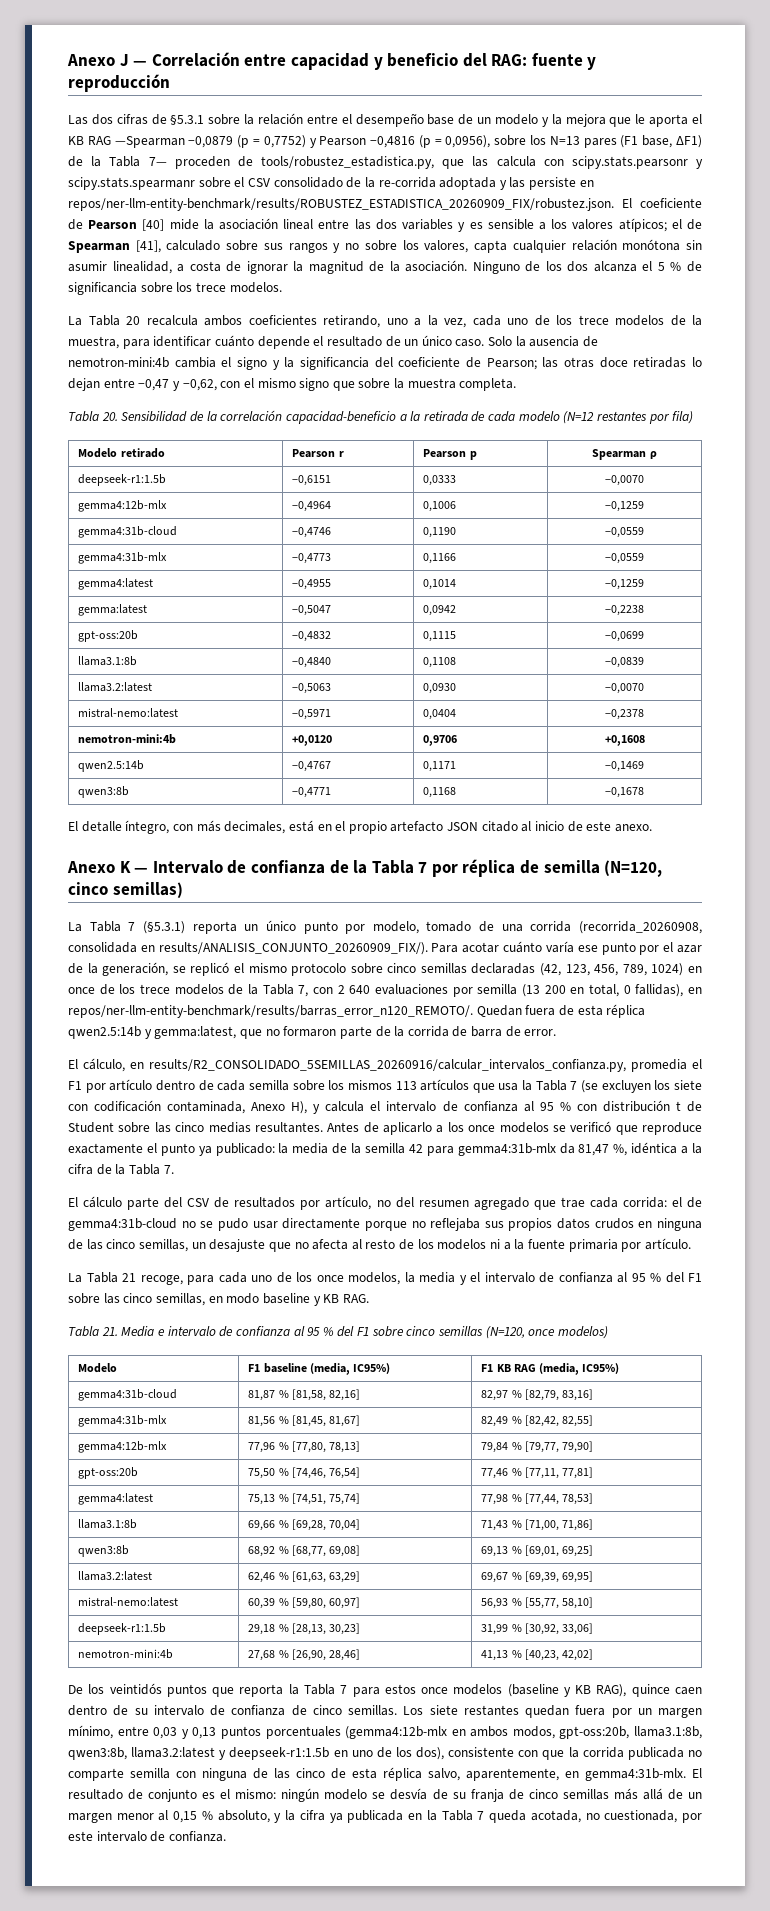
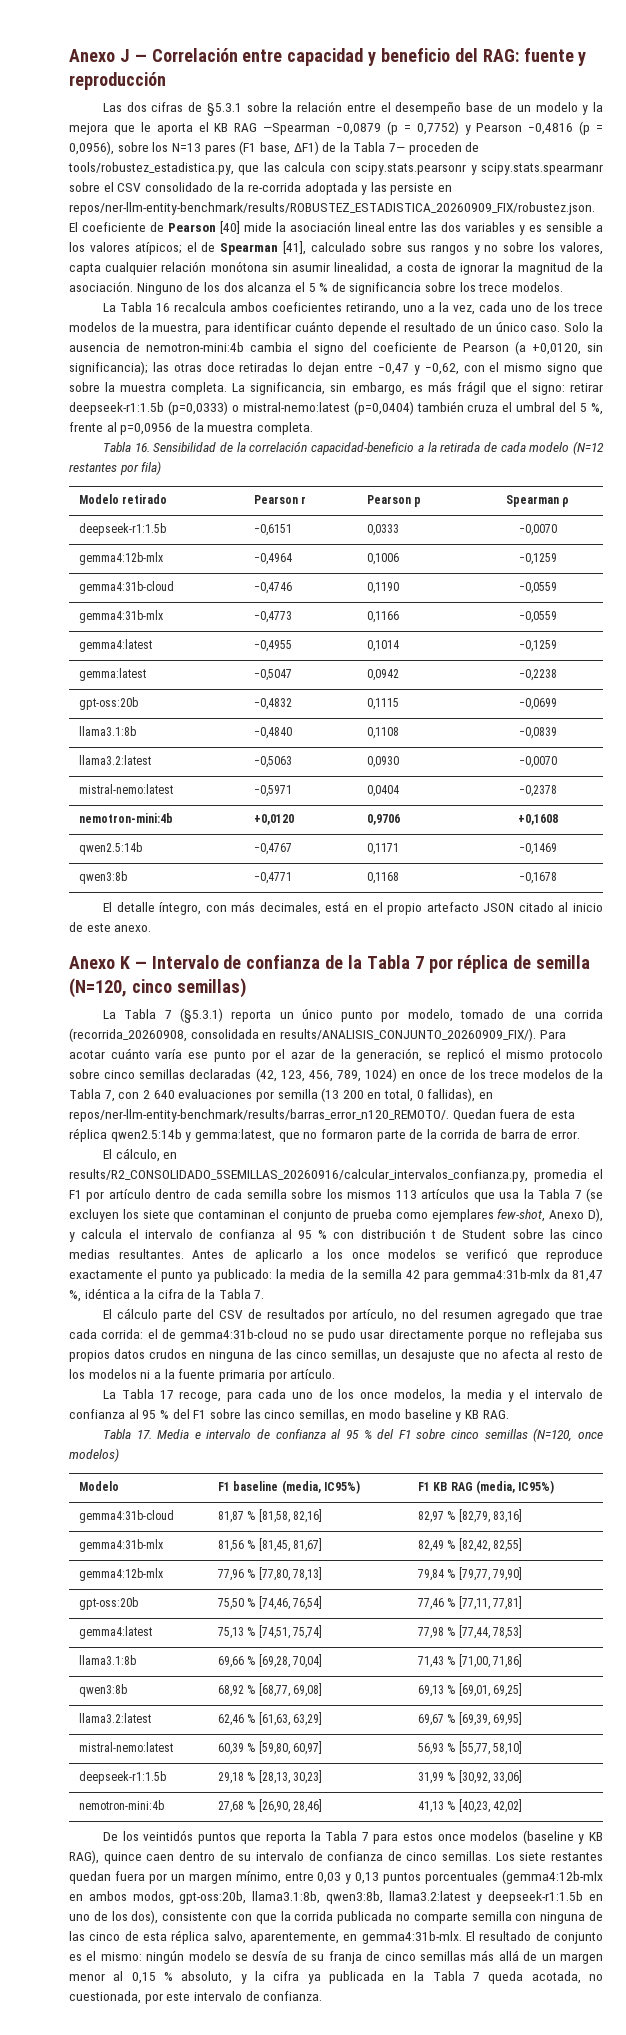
[126,316,140,325] 20 -> [155,303,170,312] 16
[272,357,537,370] y la significancia del coeficiente de Pearson; -> [350,341,603,355] [69,361,148,375] del coeficiente de Pearson (a +0,0120, sin significancia);
[68,411,118,422] // Tabla 20. -> [232,381,603,395] [69,401,604,415] [69,422,313,435] [102,442,150,452] La significancia, sin embargo, es más frágil que el signo: retirar deepseek-r1:1.5b (p=0,0333) o mistral-nemo:latest (p=0,0404) también cruza el umbral del 5 %, frente al p=0,0956 de la muestra completa. // Tabla 16.
[68,1100,308,1114] con codificación contaminada, Anexo H), -> [173,1208,603,1222] que contaminan el conjunto de prueba como ejemplares few-shot, Anexo D),
[122,1273,136,1282] 21 -> [159,1390,174,1399] 17
[101,1327,118,1336] 21. -> [136,1430,152,1439] 17.

